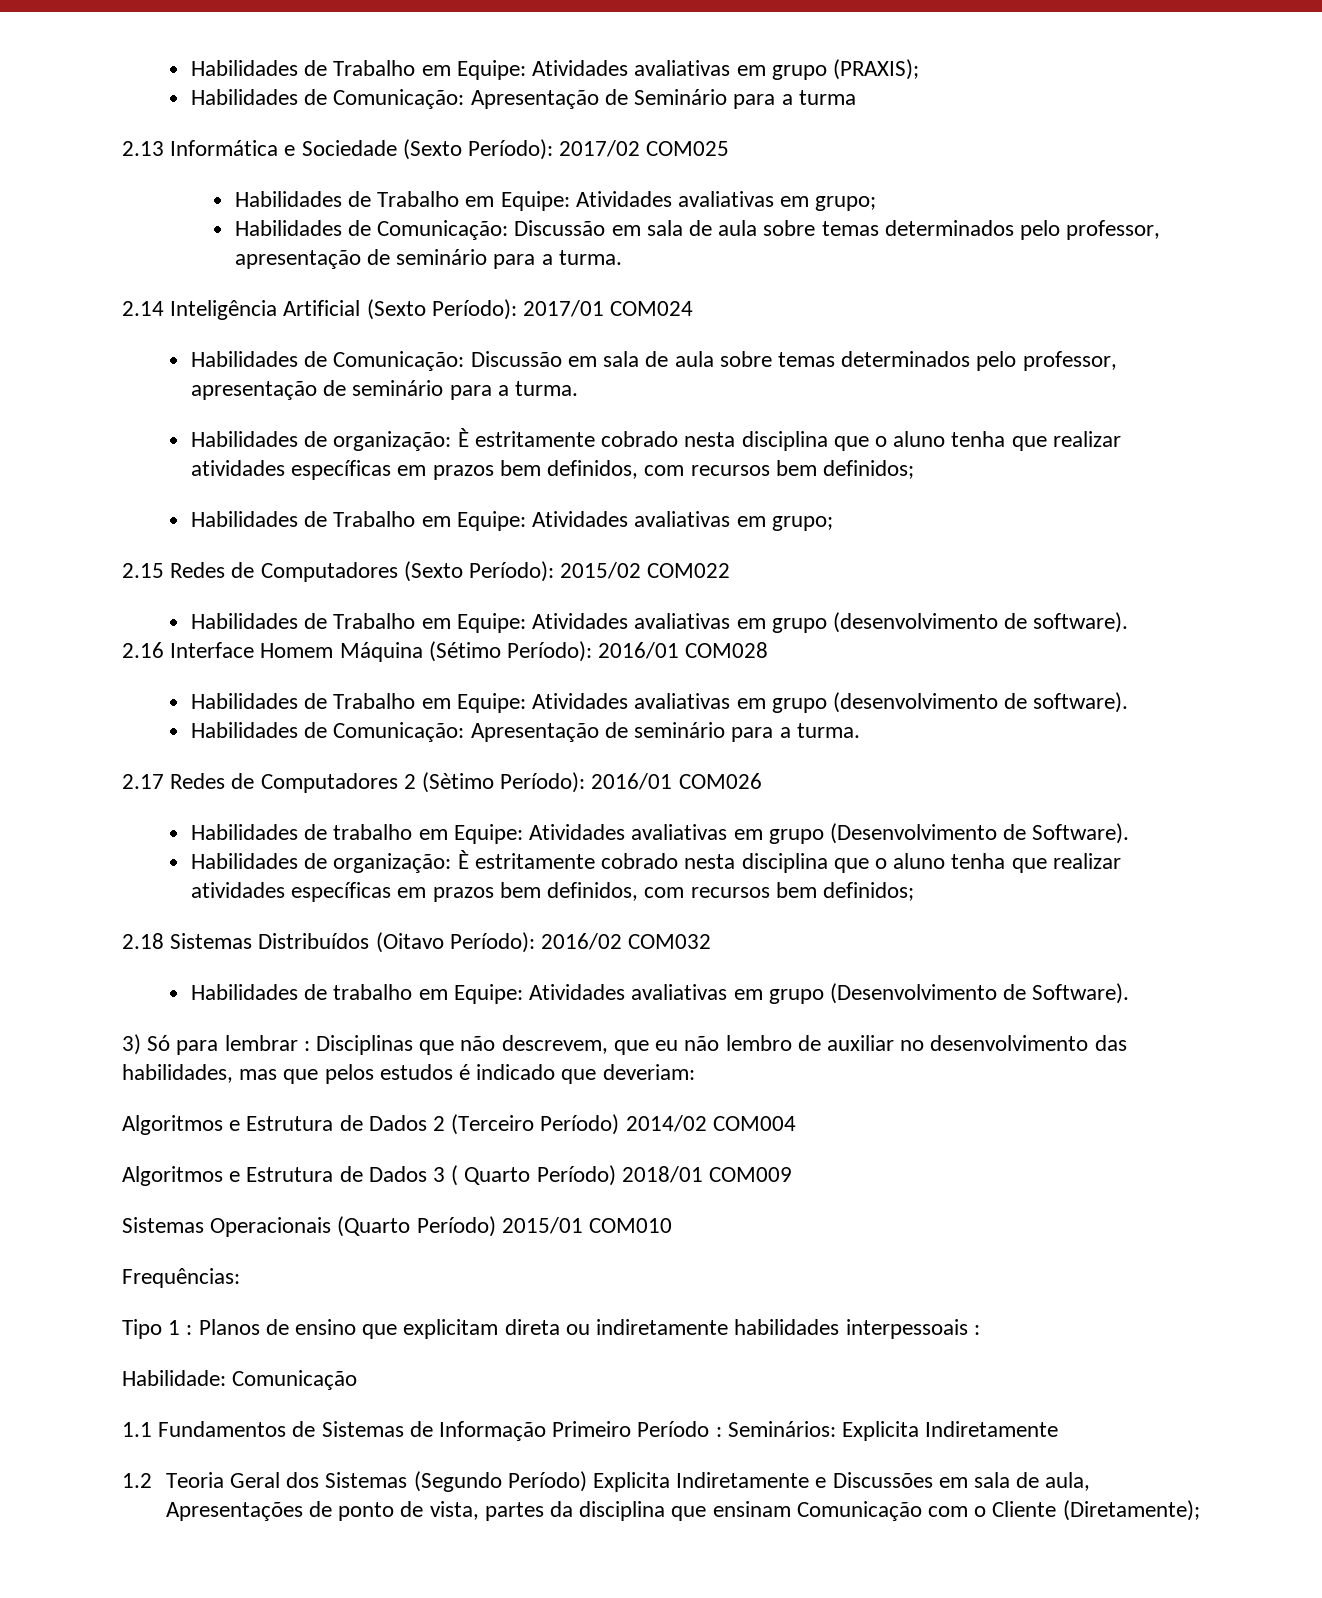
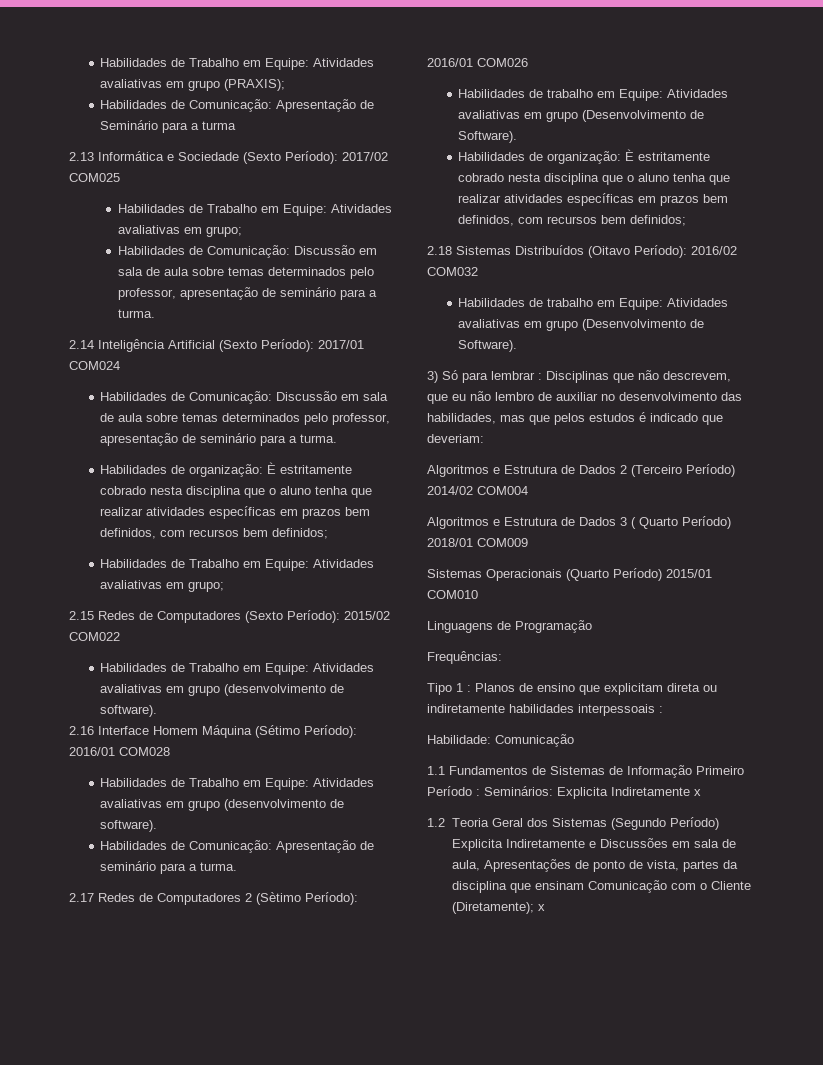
(673, 1225) none -> [427,620,592,633] // Linguagens de Programação
(1059, 1429) none -> [694,789,701,796] x
(1200, 1510) none -> [537,904,545,911] x

